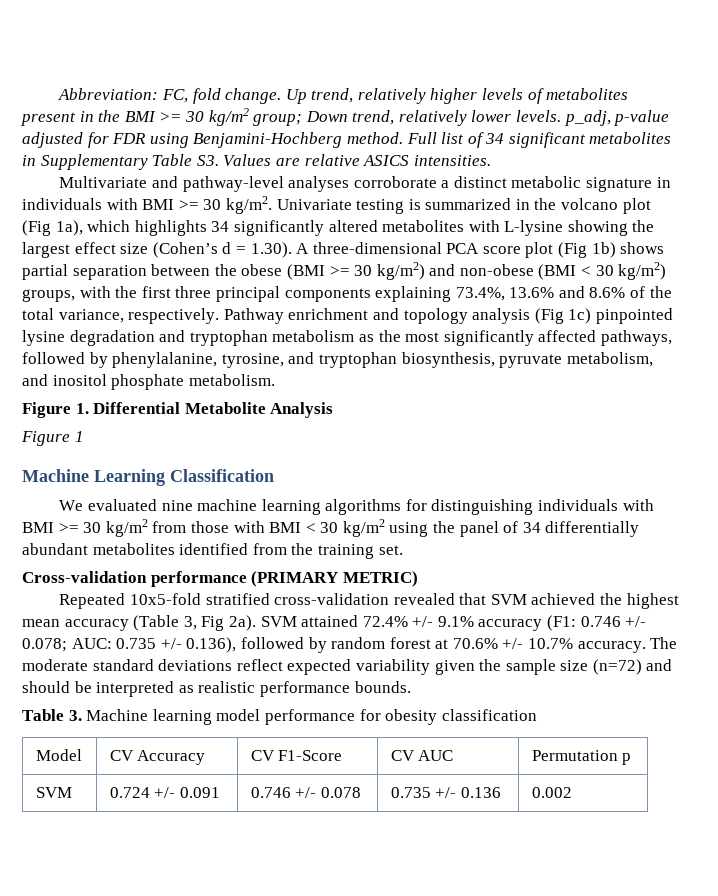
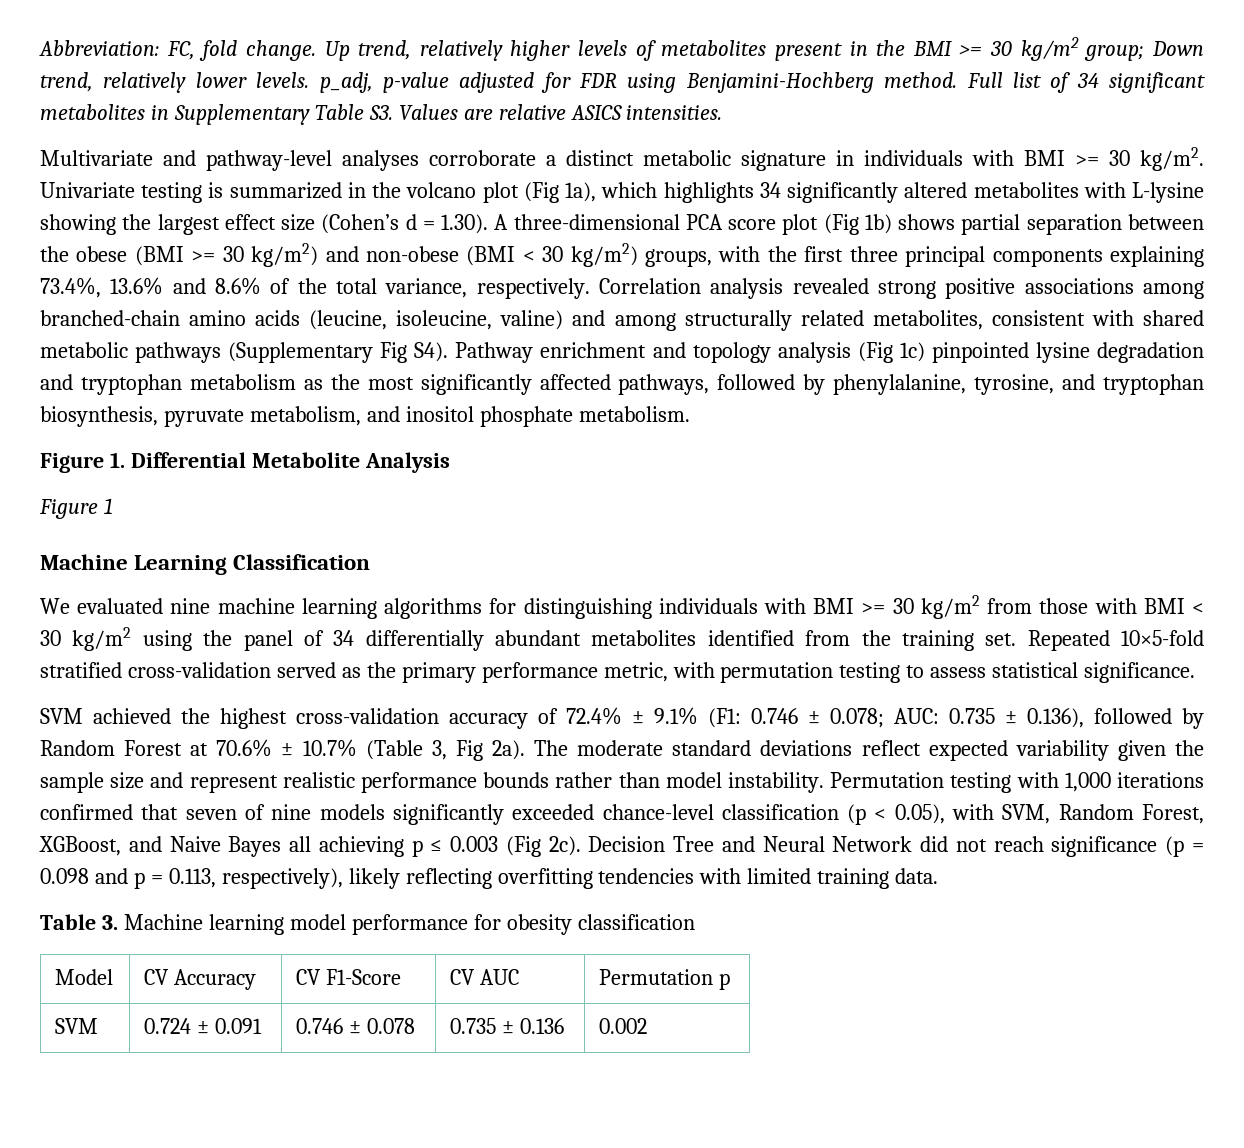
(220, 316) none -> [599,278,1205,299] [40,310,1205,331] [40,342,449,363] Correlation analysis revealed strong positive associations among branched-chain amino acids (leucine, isoleucine, valine) and among structurally related metabolites, consistent with shared metabolic pathways (Supplementary Fig S4).
[22,571,418,587] [59,593,679,609] [22,615,647,631] [22,637,646,653] // Cross-validation performance (PRIMARY METRIC) // Repeated 10x5-fold stratified cross-validation revealed that SVM achieved the highest mean accuracy (Table 3, Fig 2a). SVM attained 72.4% +/- 9.1% accuracy (F1: 0.746 +/- 0.078; AUC: 0.735 +/- 0.136), followed by random forest at 70.6% +/- 10.7% accuracy. -> [1027,630,1204,651] [40,662,1196,683] [40,707,1204,729] [40,739,525,761] Repeated 10×5-fold stratified cross-validation served as the primary performance metric, with permutation testing to assess statistical significance. // SVM achieved the highest cross-validation accuracy of 72.4% ± 9.1% (F1: 0.746 ± 0.078; AUC: 0.735 ± 0.136), followed by Random Forest at 70.6% ± 10.7% (Table 3, Fig 2a).
[592,659,673,675] [22,681,411,697] (n=72) and should be interpreted as realistic performance bounds. -> [150,772,1205,793] [40,804,1204,825] [39,836,1205,857] [40,868,939,889] and represent realistic performance bounds rather than model instability. Permutation testing with 1,000 iterations confirmed that seven of nine models significantly exceeded chance-level classification (p < 0.05), with SVM, Random Forest, XGBoost, and Naive Bayes all achieving p ≤ 0.003 (Fig 2c). Decision Tree and Neural Network did not reach significance (p = 0.098 and p = 0.113, respectively), likely reflecting overfitting tendencies with limited training data.
[154,787,176,798] +/- -> [197,1021,210,1034] ±
[295,787,317,798] +/- -> [349,1021,362,1034] ±
[435,787,457,798] +/- -> [502,1021,515,1034] ±

